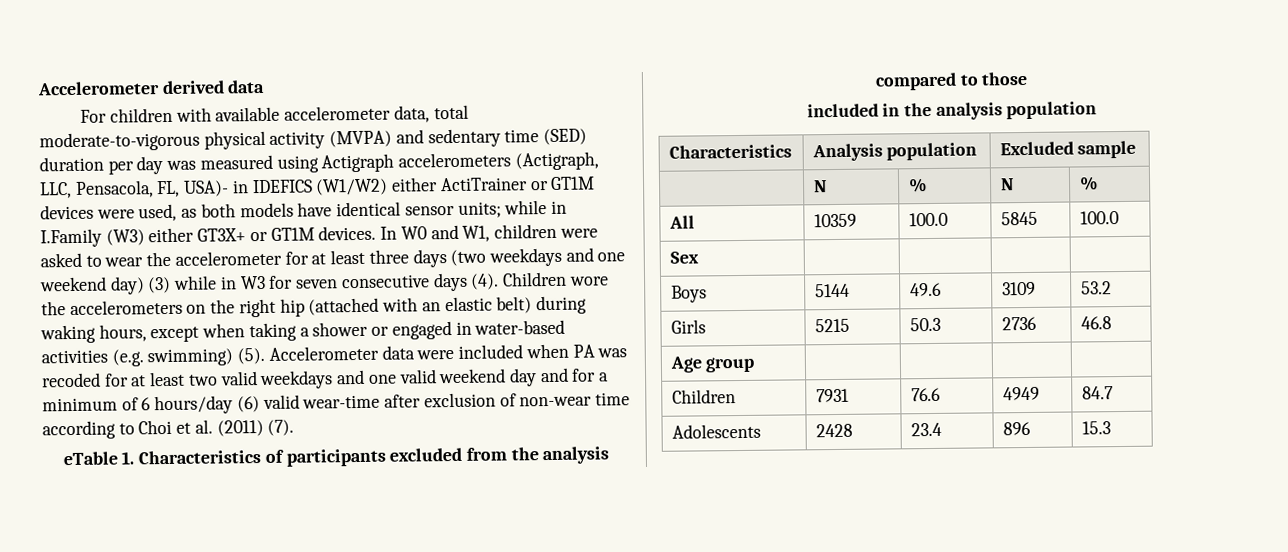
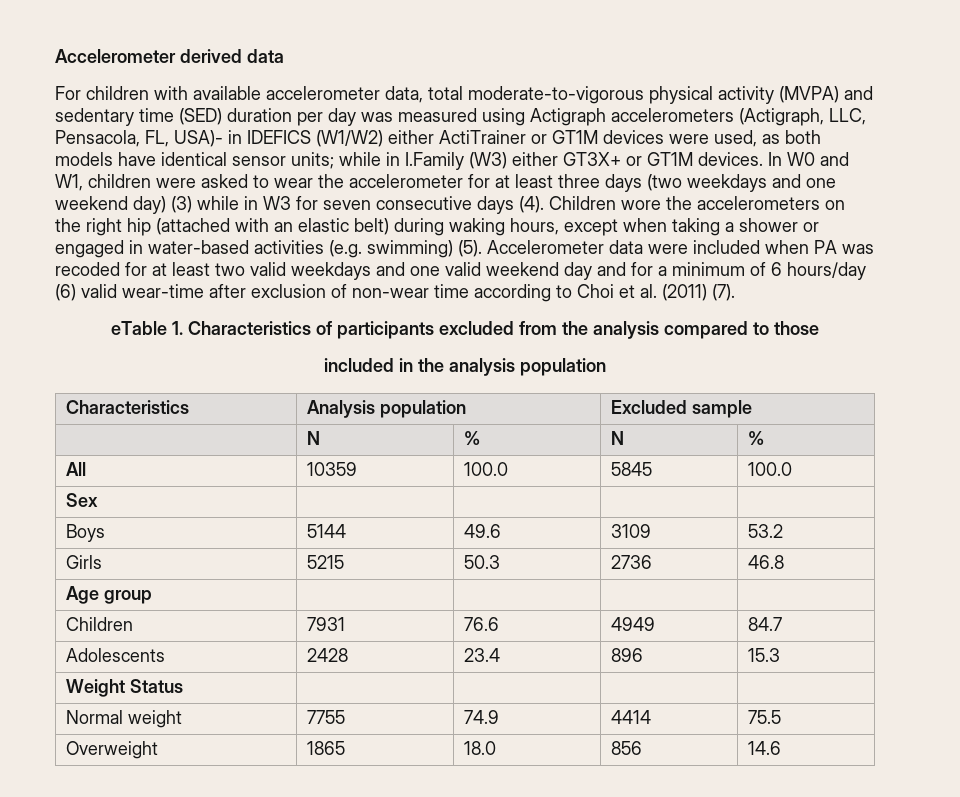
(1111, 428) none -> [66,679,184,697] [66,710,183,728] [307,710,346,724] [464,710,500,724] [611,710,652,724] [748,710,782,724] [66,741,159,759] [307,741,346,755] [464,741,497,755] [611,741,643,755] [748,741,782,755] // Weight Status | | | | // Normal weight | 7755 | 74.9 | 4414 | 75.5 // Overweight | 1865 | 18.0 | 856 | 14.6

